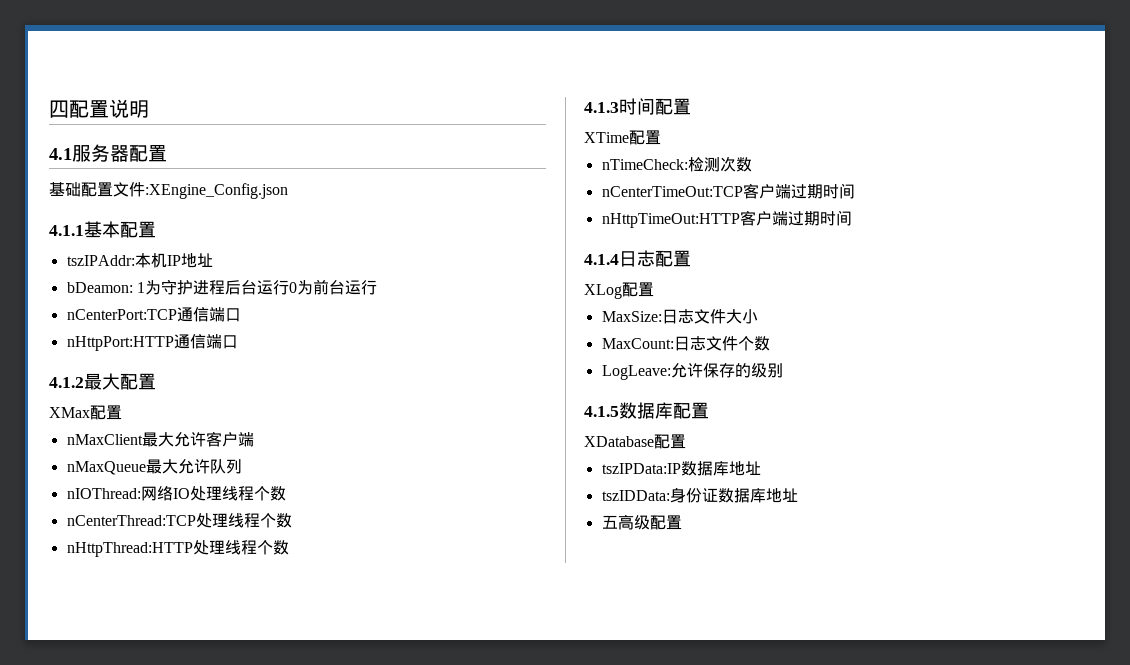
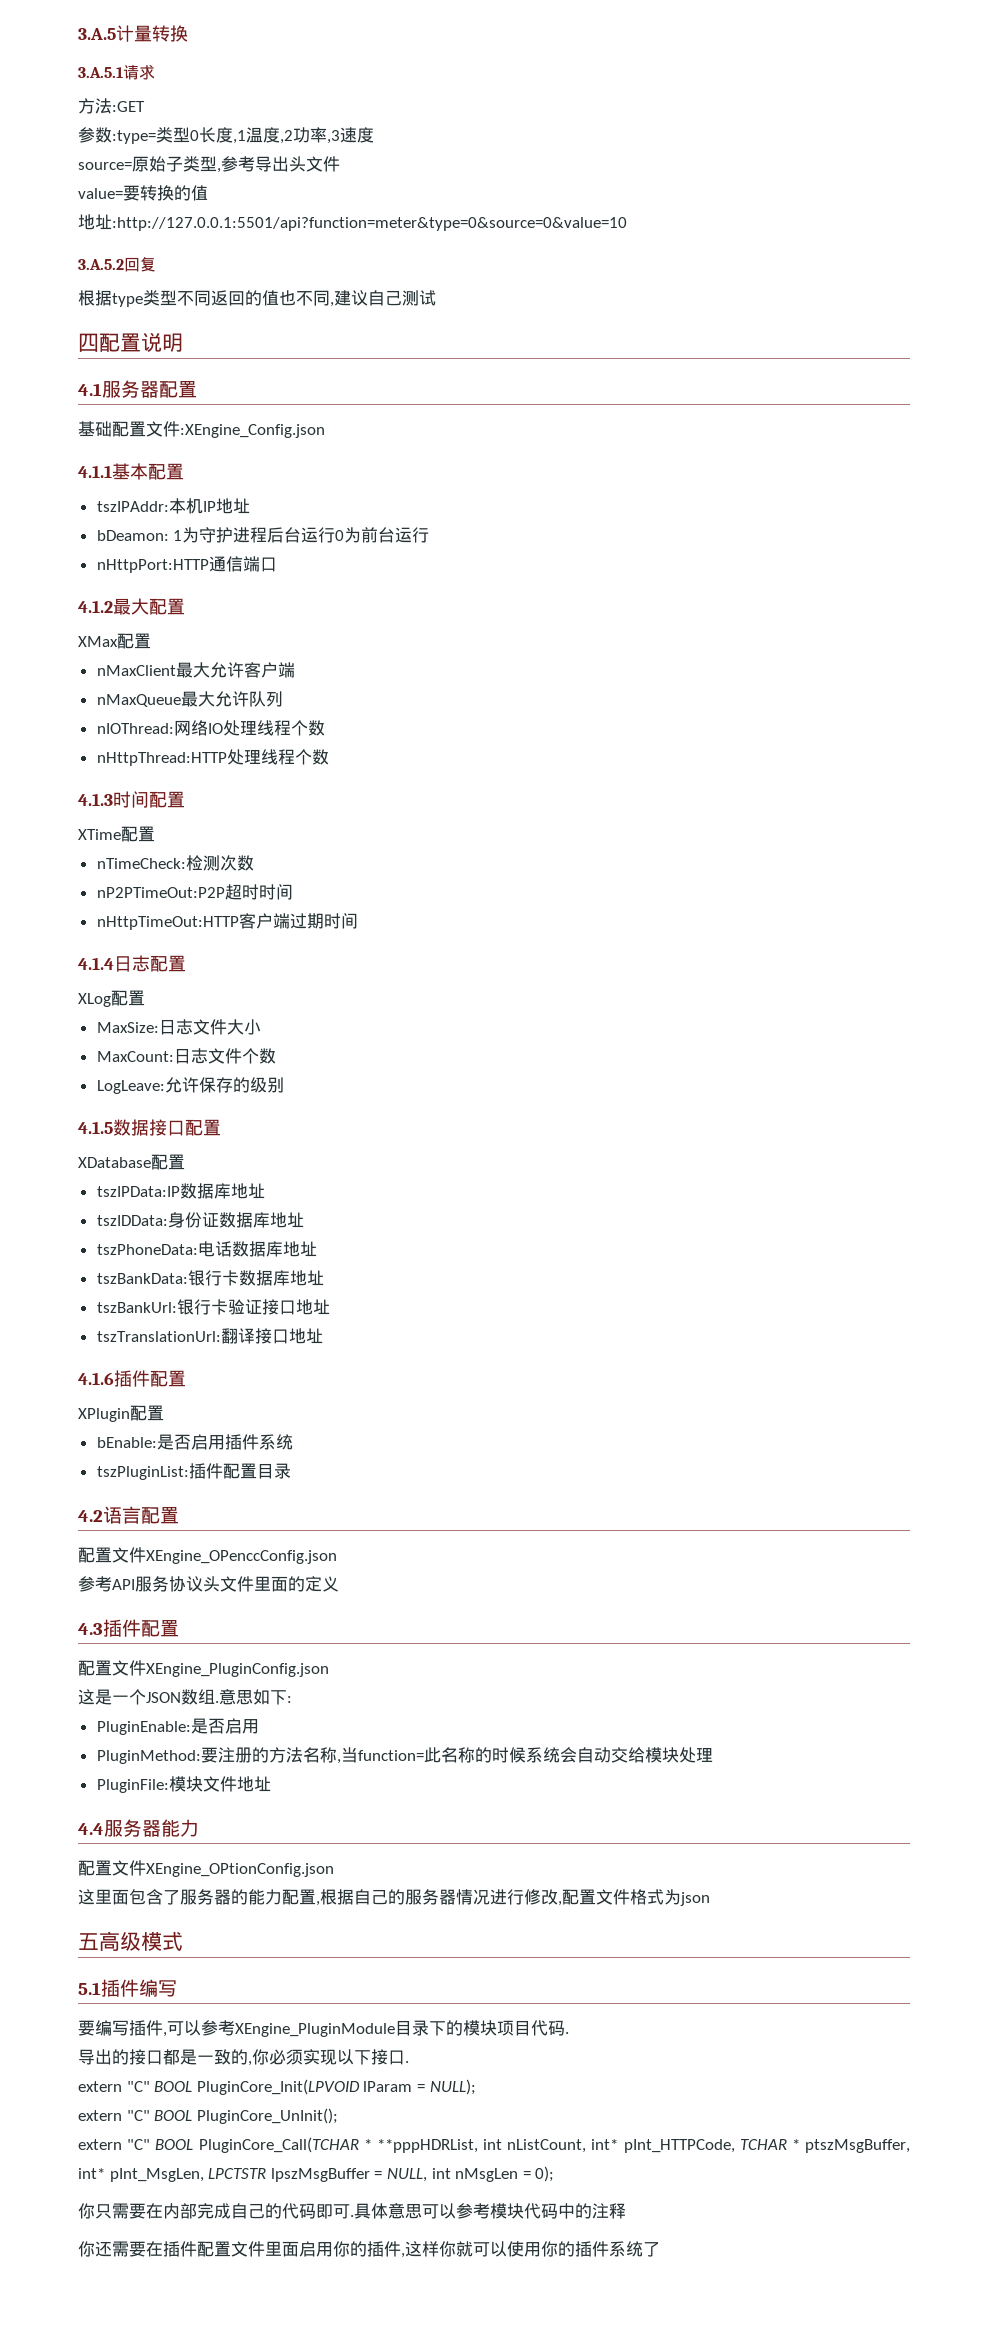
(49, 109) none -> [78,25,188,42] [78,64,155,80] [78,98,145,114] [78,127,374,144] [78,156,340,173] [78,185,208,201] [78,214,627,231] [78,257,156,272] [78,290,436,307] 3.A.5计量转换 // 3.A.5.1请求 // 方法:GET // 参数:type=类型0长度,1温度,2功率,3速度 // source=原始子类型,参考导出头文件 // value=要转换的值 // 地址:http://127.0.0.1:5501/api?function=meter&type=0&source=0&value=10 // 3.A.5.2回复 // 根据type类型不同返回的值也不同,建议自己测试 //
[66,307,241,322] // nCenterPort:TCP通信端口 -> (430, 535) none
[66,513,292,528] // nCenterThread:TCP处理线程个数 -> (325, 728) none
[601,183,823,199] nCenterTimeOut:TCP客户端过期 -> [96,884,259,900] nP2PTimeOut:P2P超时
[655,402,673,419] 库 -> [149,1119,185,1136] 接口
[601,514,682,530] 五高级配置 -> [96,1241,317,1257] [96,1270,324,1286] [96,1299,330,1315] [96,1328,323,1344] [78,1370,186,1387] [78,1405,164,1422] [96,1434,293,1450] [96,1463,291,1480] [78,1506,179,1524] [78,1547,337,1564] [78,1576,339,1592] [78,1619,179,1637] [78,1660,329,1677] [78,1689,292,1705] [96,1718,259,1735] [96,1747,713,1764] [96,1776,271,1793] [78,1819,199,1837] [78,1860,334,1877] [78,1889,710,1906] [78,1931,183,1951] [78,1979,177,1997] [78,2020,569,2037] [78,2049,409,2066] [78,2079,476,2095] [78,2108,338,2124] [78,2137,910,2153] [78,2166,555,2182] [78,2203,626,2219] [78,2241,660,2258] tszPhoneData:电话数据库地址 // tszBankData:银行卡数据库地址 // tszBankUrl:银行卡验证接口地址 // tszTranslationUrl:翻译接口地址 // 4.1.6插件配置 // XPlugin配置 // bEnable:是否启用插件系统 // tszPluginList:插件配置目录 // 4.2语言配置 // 配置文件XEngine_OPenccConfig.json // 参考API服务协议头文件里面的定义 // 4.3插件配置 // 配置文件XEngine_PluginConfig.json // 这是一个JSON数组.意思如下: // PluginEnable:是否启用 // PluginMethod:要注册的方法名称,当function=此名称的时候系统会自动交给模块处理 // PluginFile:模块文件地址 // 4.4服务器能力 // 配置文件XEngine_OPtionConfig.json // 这里面包含了服务器的能力配置,根据自己的服务器情况进行修改,配置文件格式为json // 五高级模式 // 5.1插件编写 // 要编写插件,可以参考XEngine_PluginModule目录下的模块项目代码. // 导出的接口都是一致的,你必须实现以下接口. // extern "C" BOOL PluginCore_Init(LPVOID lParam = NULL); // extern "C" BOOL PluginCore_UnInit(); // extern "C" BOOL PluginCore_Call(TCHAR * **pppHDRList, int nListCount, int* pInt_HTTPCode, TCHAR * ptszMsgBuffer, int* pInt_MsgLen, LPCTSTR lpszMsgBuffer = NULL, int nMsgLen = 0); // 你只需要在内部完成自己的代码即可.具体意思可以参考模块代码中的注释 // 你还需要在插件配置文件里面启用你的插件,这样你就可以使用你的插件系统了

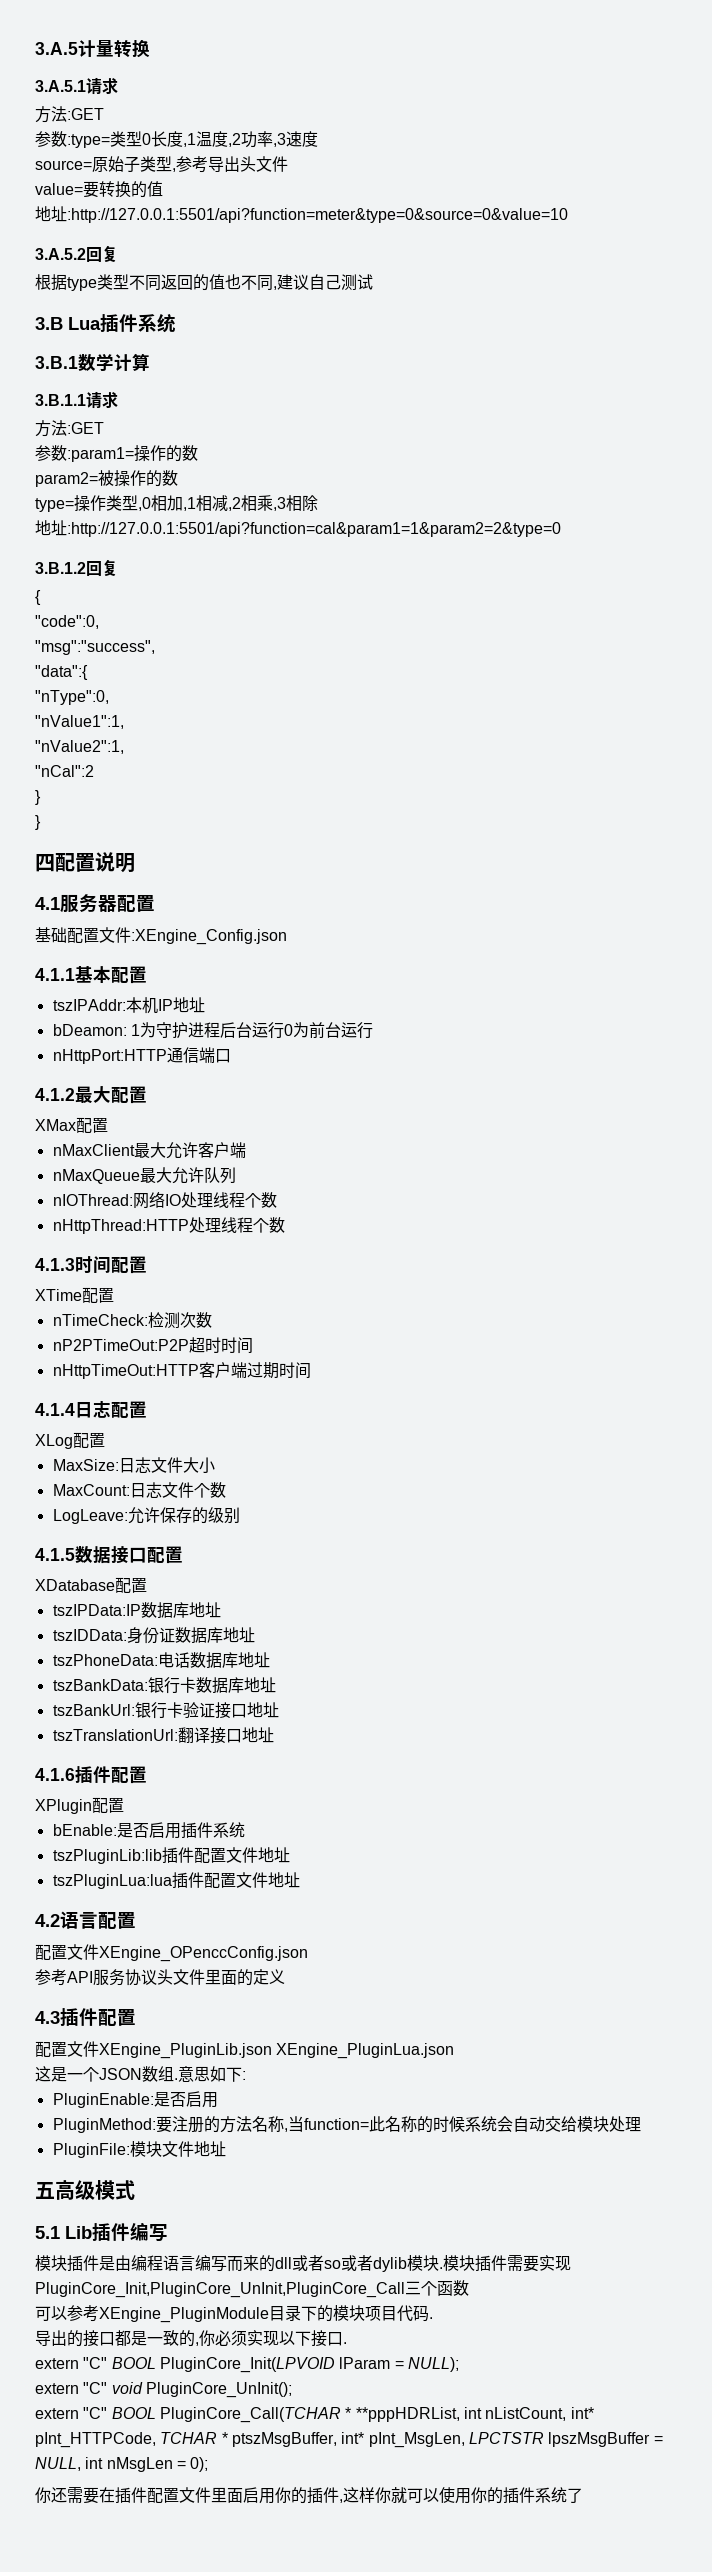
(436, 298) none -> [35,313,176,333] [35,353,150,371] [35,391,118,409] [35,420,104,437] [35,445,198,462] [35,470,178,487] [35,495,318,512] [35,520,561,537] [35,559,118,577] [35,590,41,605] [35,615,99,629] [35,640,155,655] [35,665,88,680] [35,690,109,705] [35,715,124,729] [35,740,124,754] [35,765,94,777] [35,790,41,805] [35,815,41,830] // 3.B Lua插件系统 // 3.B.1数学计算 // 3.B.1.1请求 // 方法:GET // 参数:param1=操作的数 // param2=被操作的数 // type=操作类型,0相加,1相减,2相乘,3相除 // 地址:http://127.0.0.1:5501/api?function=cal&param1=1&param2=2&type=0 // 3.B.1.2回复 // { // "code":0, // "msg":"success", // "data":{ // "nType":0, // "nValue1":1, // "nValue2":1, // "nCal":2 // } // }
[96,1463,291,1480] tszPluginList:插件配置目录 -> [52,1847,290,1864] [52,1872,300,1889] tszPluginLib:lib插件配置文件地址 // tszPluginLua:lua插件配置文件地址
[146,1663,329,1677] XEngine_PluginConfig.json -> [99,2043,455,2059] XEngine_PluginLib.json XEngine_PluginLua.json
[78,1819,199,1837] [78,1860,334,1877] [78,1889,710,1906] // 4.4服务器能力 // 配置文件XEngine_OPtionConfig.json // 这里面包含了服务器的能力配置,根据自己的服务器情况进行修改,配置文件格式为json -> (226, 2149) none
(101, 1988) none -> [65,2226,92,2239] Lib
[78,2020,167,2037] 要编写插件, -> [35,2255,571,2272] [35,2280,469,2298] 模块插件是由编程语言编写而来的dll或者so或者dylib模块.模块插件需要实现PluginCore_Init,PluginCore_UnInit,PluginCore_Call三个函数 //
[154,2110,193,2121] BOOL -> [111,2382,143,2394] void
[78,2203,626,2219] // 你只需要在内部完成自己的代码即可.具体意思可以参考模块代码中的注释 -> (209, 2464) none

